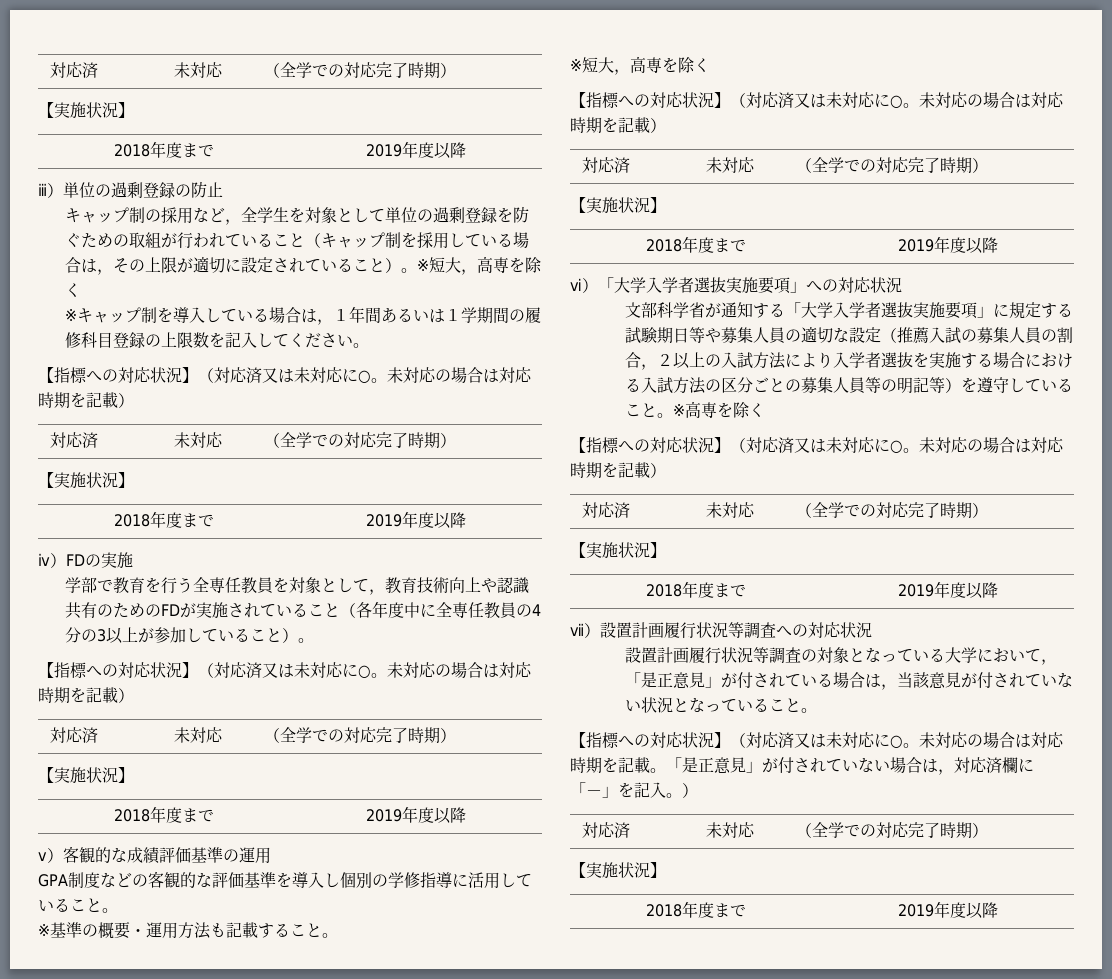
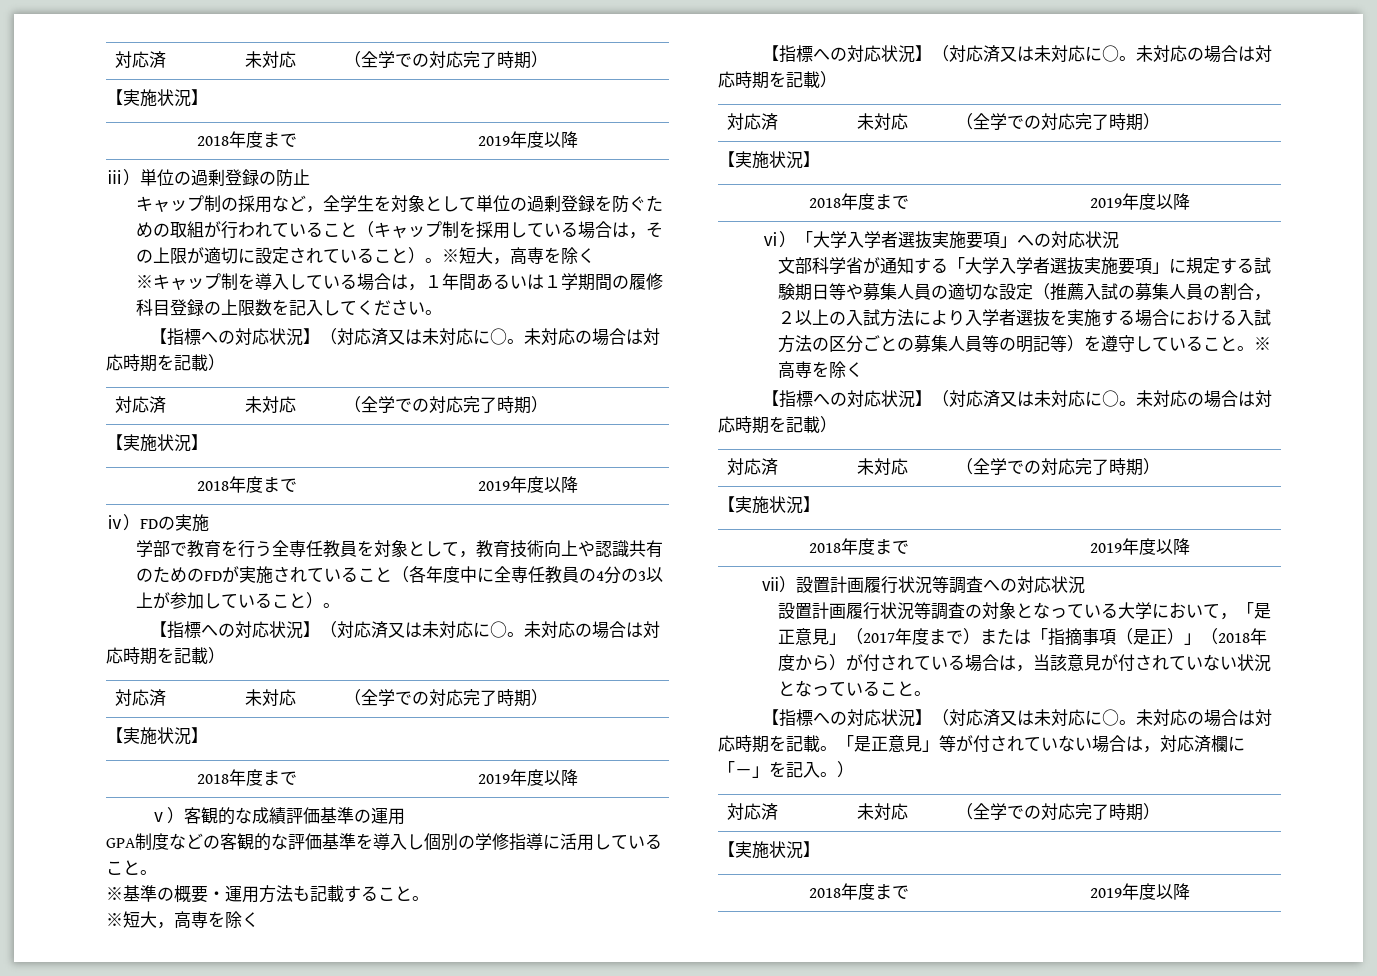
(721, 682) none -> [846,628,1268,646] [778,654,847,671] （2017年度まで）または「指摘事項（是正）」（2018年度から）
(762, 767) none -> [939,735,956,752] 等

